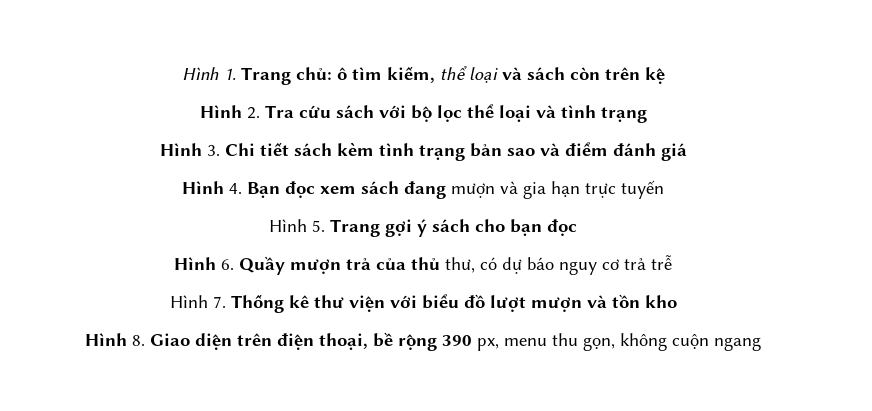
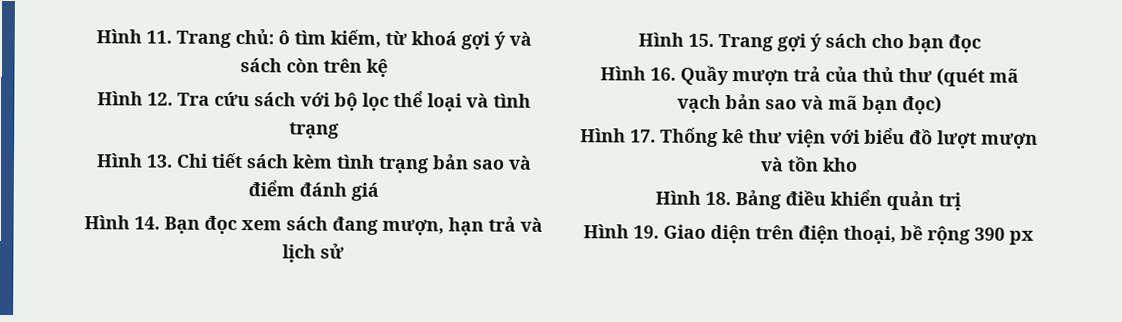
[181,67,236,80] Hình 1. -> [96,29,172,44] Hình 11.
[439,66,498,83] thể loại -> [385,30,506,50] từ khoá gợi ý
[246,107,260,119] 2. -> [147,92,173,106] 12.
[206,145,220,156] 3. -> [145,154,173,168] 13.
[229,183,242,194] 4. -> [133,216,160,230] 14.
[451,180,664,199] [269,219,325,232] mượn và gia hạn trực tuyến // Hình 5. -> [381,216,543,236] [282,243,344,263] [637,32,714,47] mượn, hạn trả và lịch sử // Hình 15.
[221,259,234,270] 6. -> [649,67,676,81] 16.
[445,255,672,275] [169,295,226,308] thư, có dự báo nguy cơ trả trễ // Hình 7. -> [897,68,1019,87] [676,93,942,115] [580,128,656,143] thư (quét mã vạch bản sao và mã bạn đọc) // Hình 17.
[132,335,145,346] 8. -> [705,189,962,211] [582,224,659,239] 18. Bảng điều khiển quản trị // Hình 19.
[477,333,761,351] px, menu thu gọn, không cuộn ngang -> [1008,230,1034,245] px

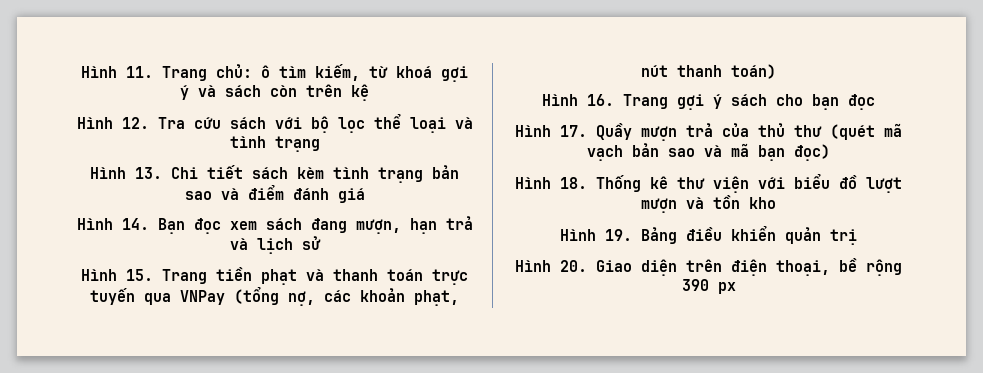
(773, 42) none -> [216,267,468,285] [90,287,459,306] [641,64,776,79] [542,94,668,109] tiền phạt và thanh toán trực tuyến qua VNPay (tổng nợ, các khoản phạt, nút thanh toán) // Hình 16. Trang
[649,67,676,81] 16. -> [560,125,587,137] 17.
[630,129,656,143] 17. -> [560,177,587,189] 18.
[705,191,731,206] 18. -> [605,229,632,241] 19.
[632,225,659,239] 19. -> [560,260,587,272] 20.

